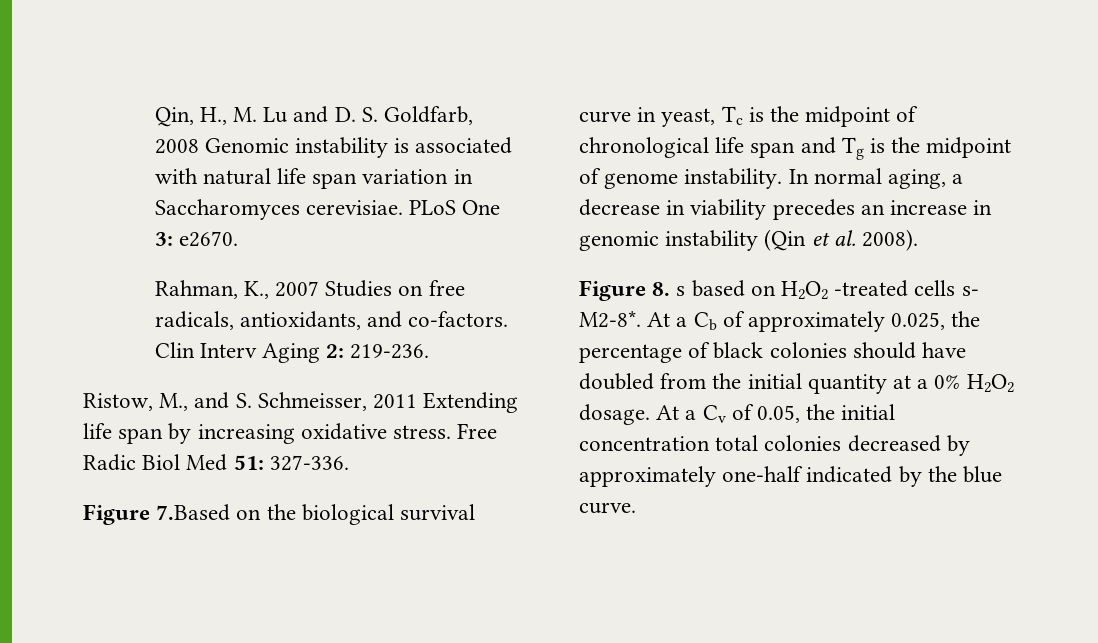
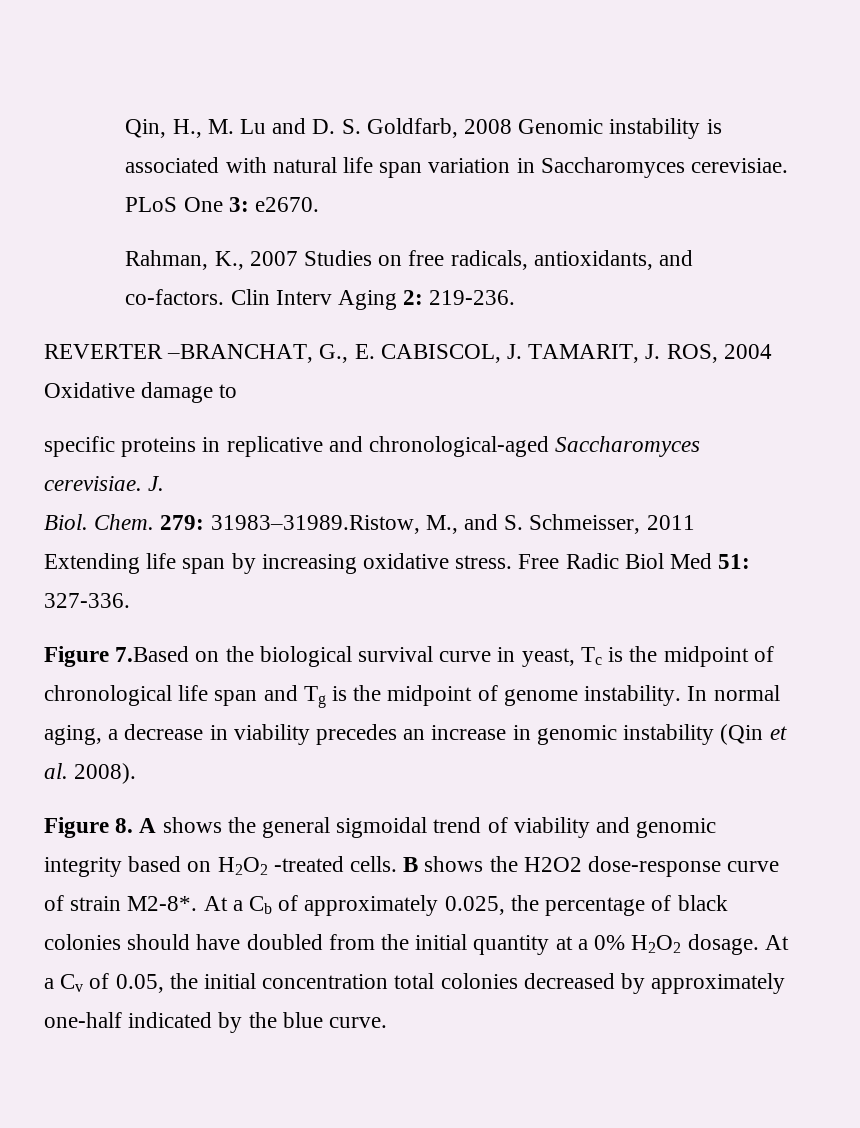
[83,393,153,411] Ristow, -> [44,344,772,363] [44,382,238,403] [44,436,701,457] [44,476,165,491] [44,514,420,534] REVERTER –BRANCHAT, G., E. CABISCOL, J. TAMARIT, J. ROS, 2004 Oxidative damage to // specific proteins in replicative and chronological-aged Saccharomyces cerevisiae. J. // Biol. Chem. 279: 31983–31989.Ristow,
[676,280,979,300] s based on H2O2 -treated cells s- -> [139,817,717,838] [44,856,780,877] [44,895,122,911] A shows the general sigmoidal trend of viability and genomic integrity based on H2O2 -treated cells. B shows the H2O2 dose-response curve of strain

